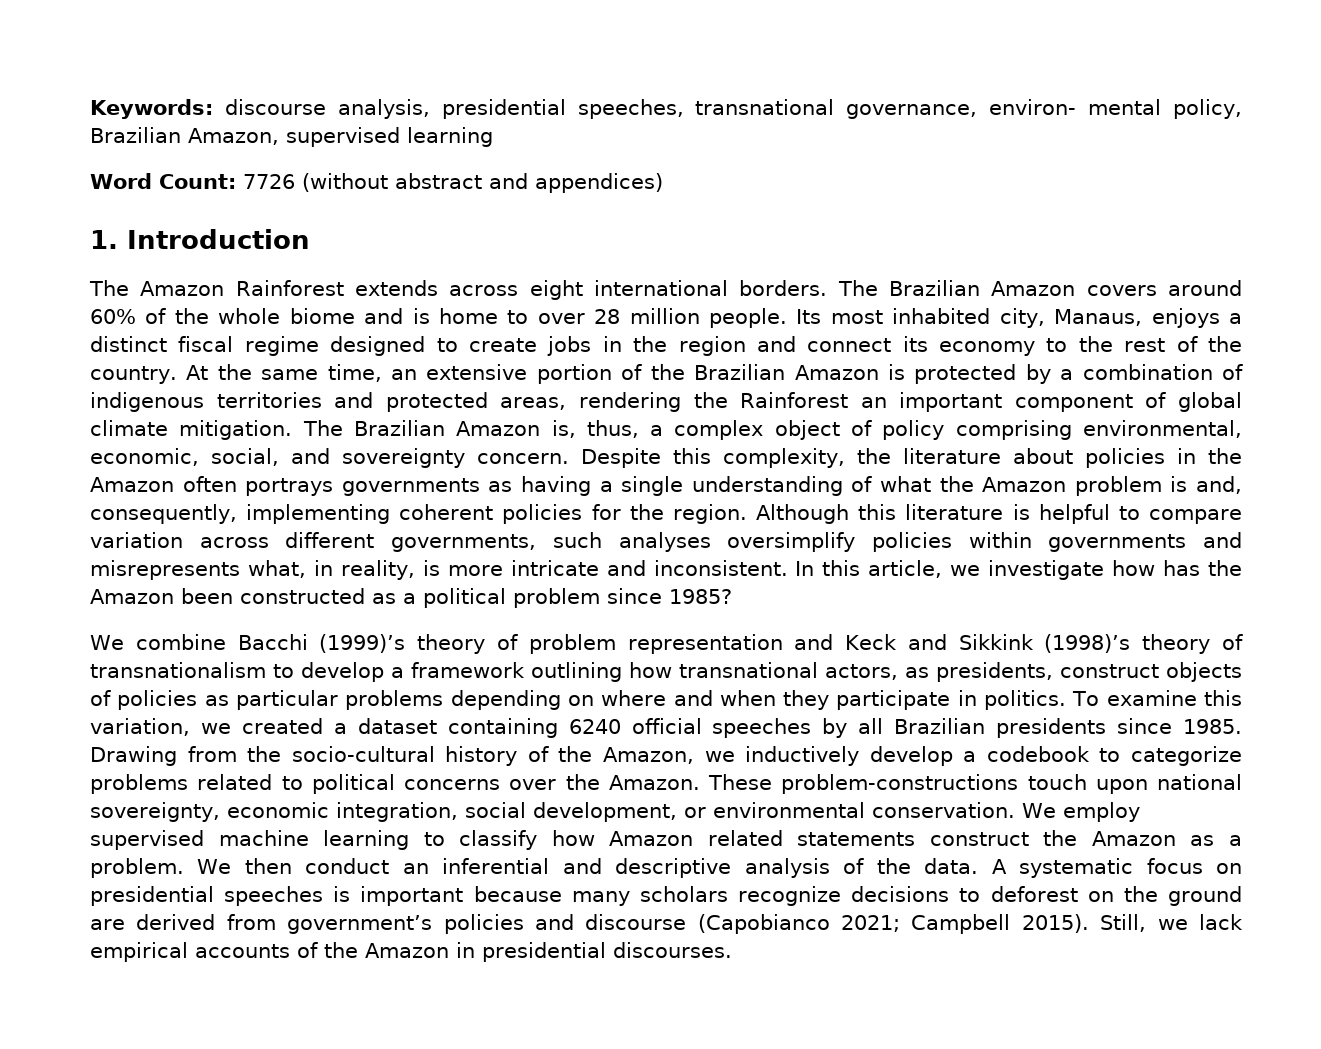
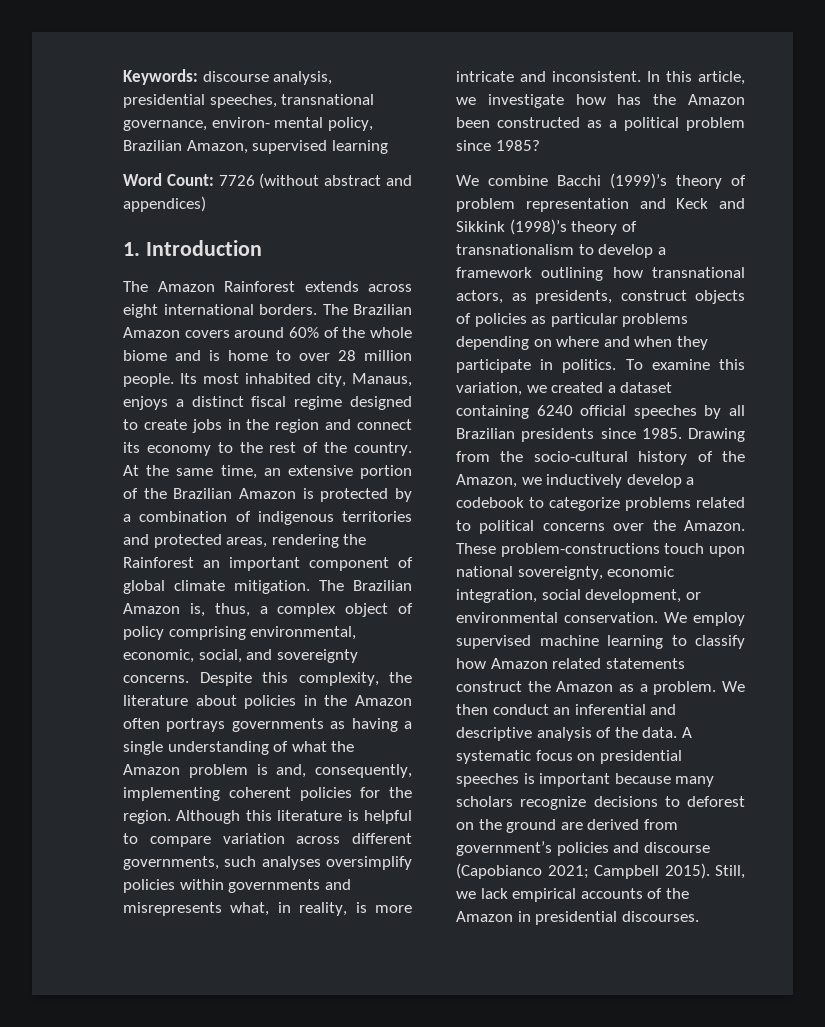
[477,453,569,464] concern. -> [123,675,189,683] concerns.

